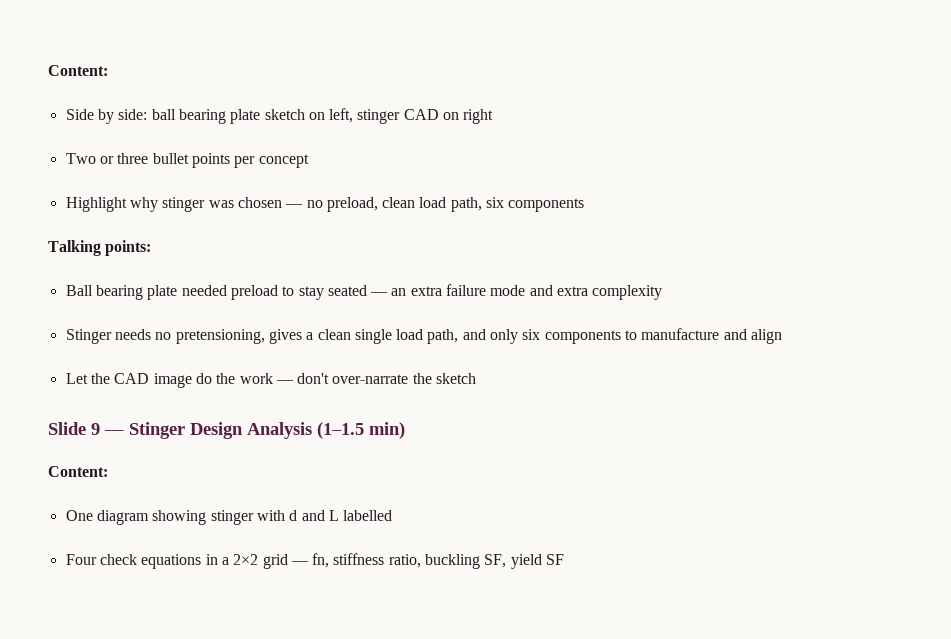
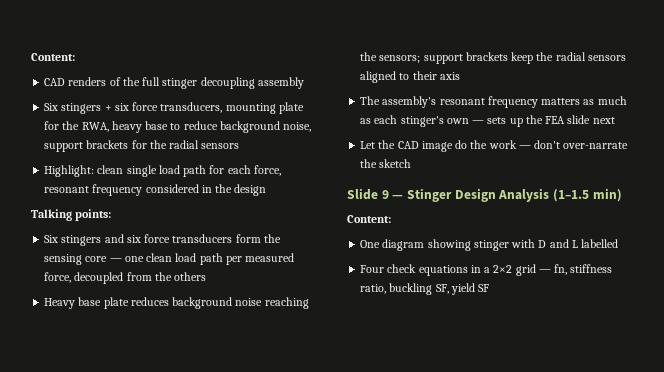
[48,65,108,76] [65,108,494,124] [65,153,309,168] [65,197,585,212] [48,240,152,256] [65,284,663,300] [65,328,783,344] Content: // Side by side: ball bearing plate sketch on left, stinger CAD on right // Two or three bullet points per concept // Highlight why stinger was chosen — no preload, clean load path, six components // Talking points: // Ball bearing plate needed preload to stay seated — an extra failure mode and extra complexity // Stinger needs no pretensioning, gives a clean single load path, and only six components to manufacture and align -> [31,53,75,61] [44,77,304,89] [44,102,304,114] [44,121,312,133] [44,140,240,152] [44,165,281,177] [44,184,267,196] [31,209,112,221] [44,234,281,246] [44,253,295,265] [44,272,207,284] [44,297,309,309] [360,52,626,64] [360,71,460,83] [360,96,627,108] [360,115,615,127] Content: // CAD renders of the full stinger decoupling assembly // Six stingers + six force transducers, mounting plate for the RWA, heavy base to reduce background noise, support brackets for the radial sensors // Highlight: clean single load path for each force, resonant frequency considered in the design // Talking points: // Six stingers and six force transducers form the sensing core — one clean load path per measured force, decoupled from the others // Heavy base plate reduces background noise reaching the sensors; support brackets keep the radial sensors aligned to their axis // The assembly's resonant frequency matters as much as each stinger's own — sets up the FEA slide next
[289,510,298,521] d -> [538,240,547,248] D

